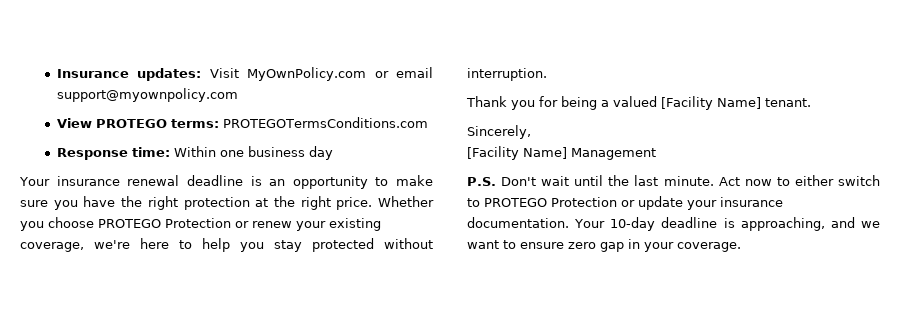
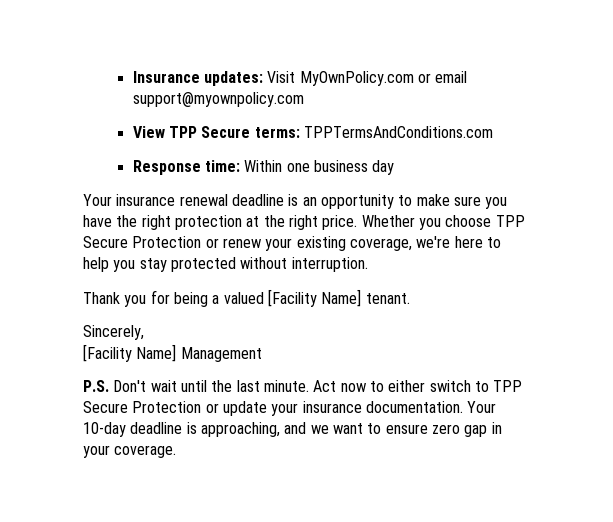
[95,117,428,128] PROTEGO terms: PROTEGOTermsConditions.com -> [168,126,493,138] TPP Secure terms: TPPTermsAndConditions.com
[98,219,161,228] PROTEGO -> [495,215,525,227] [83,236,128,248] TPP Secure
[484,198,547,207] PROTEGO -> [493,380,523,392] [83,401,128,413] TPP Secure

